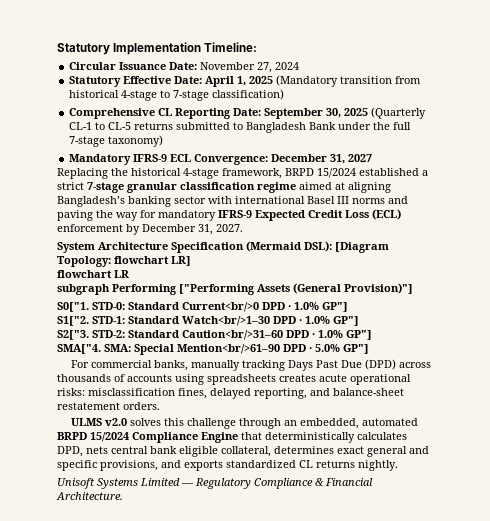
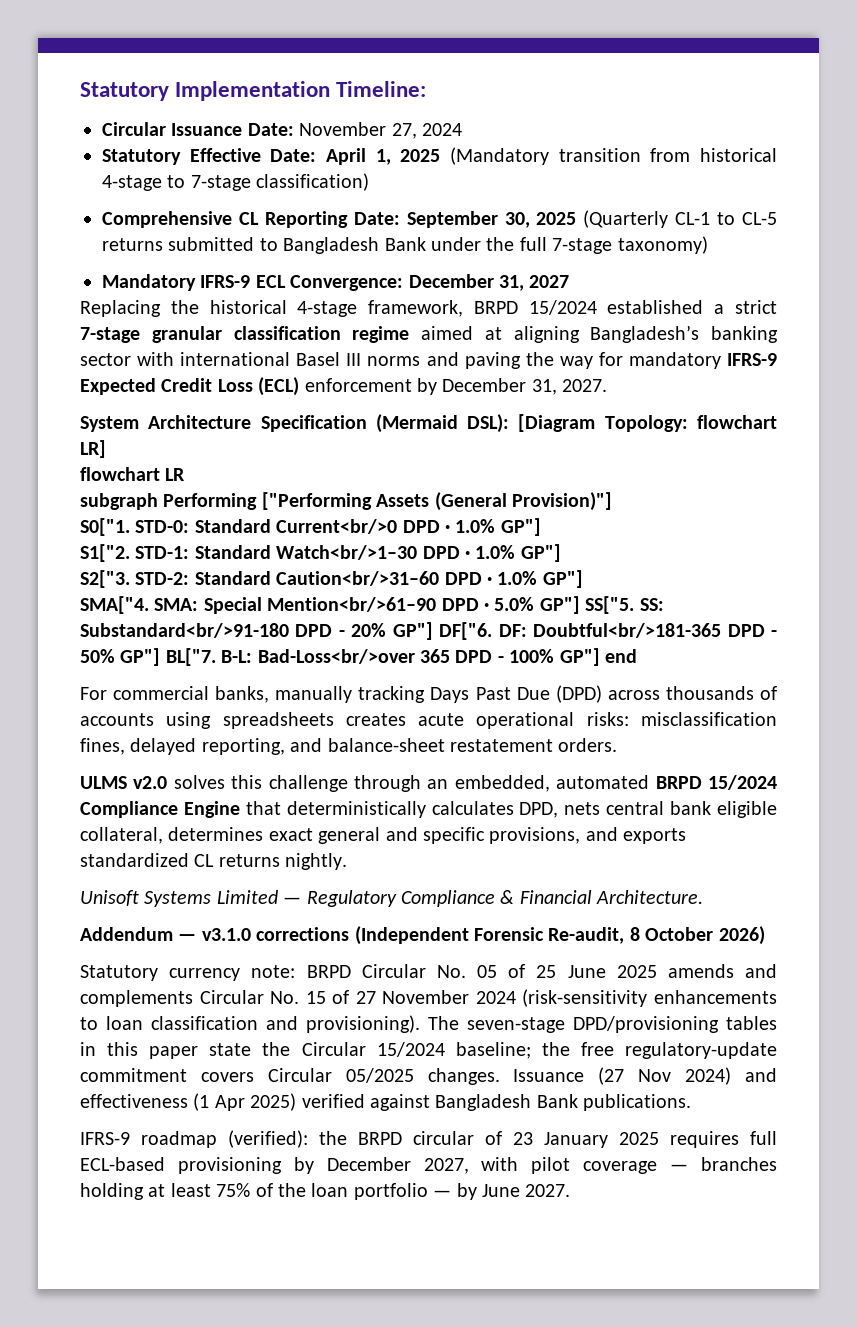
(369, 349) none -> [585,596,664,614] [80,622,777,640] [80,648,637,666] SS["5. SS: Substandard<br/>91-180 DPD - 20% GP"] DF["6. DF: Doubtful<br/>181-365 DPD - 50% GP"] BL["7. B-L: Bad-Loss<br/>over 365 DPD - 100% GP"] end
(123, 496) none -> [80,926,765,945] [80,964,778,981] [80,989,777,1007] [80,1015,777,1033] [80,1042,778,1059] [80,1067,778,1085] [80,1093,692,1111] [80,1130,777,1148] [80,1157,778,1174] [80,1183,571,1200] // Addendum — v3.1.0 corrections (Independent Forensic Re-audit, 8 October 2026) // Statutory currency note: BRPD Circular No. 05 of 25 June 2025 amends and complements Circular No. 15 of 27 November 2024 (risk-sensitivity enhancements to loan classification and provisioning). The seven-stage DPD/provisioning tables in this paper state the Circular 15/2024 baseline; the free regulatory-update commitment covers Circular 05/2025 changes. Issuance (27 Nov 2024) and effectiveness (1 Apr 2025) verified against Bangladesh Bank publications. // IFRS-9 roadmap (verified): the BRPD circular of 23 January 2025 requires full ECL-based provisioning by December 2027, with pilot coverage — branches holding at least 75% of the loan portfolio — by June 2027.

